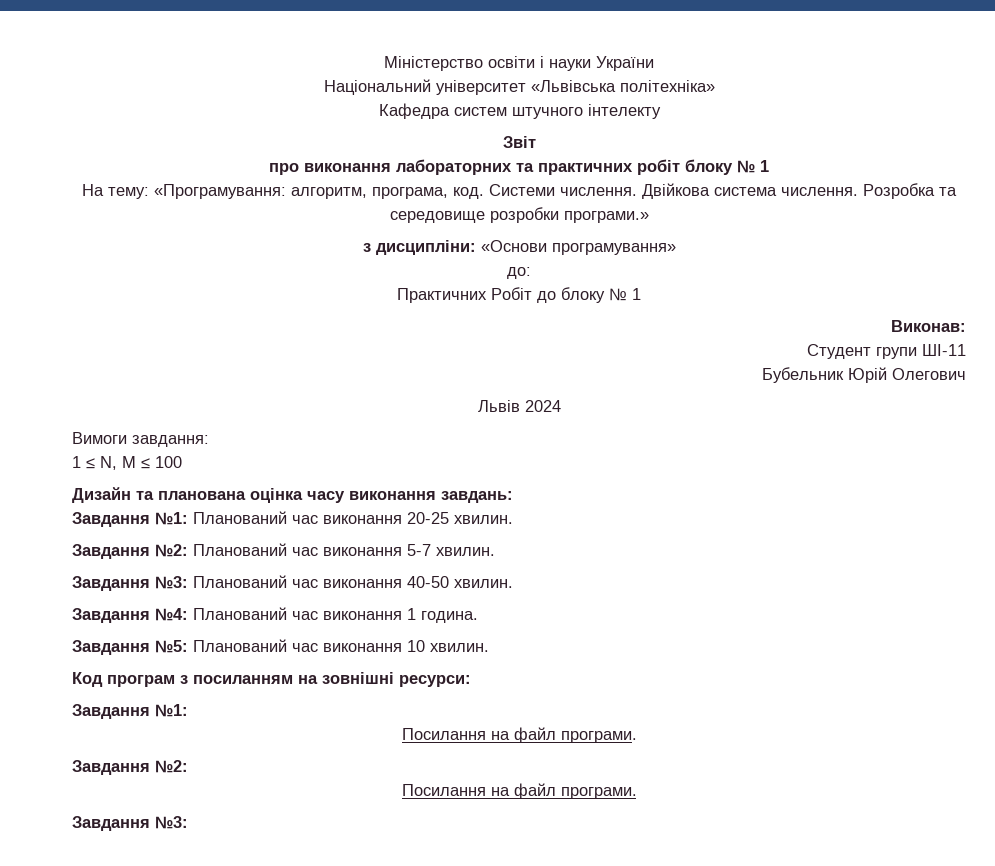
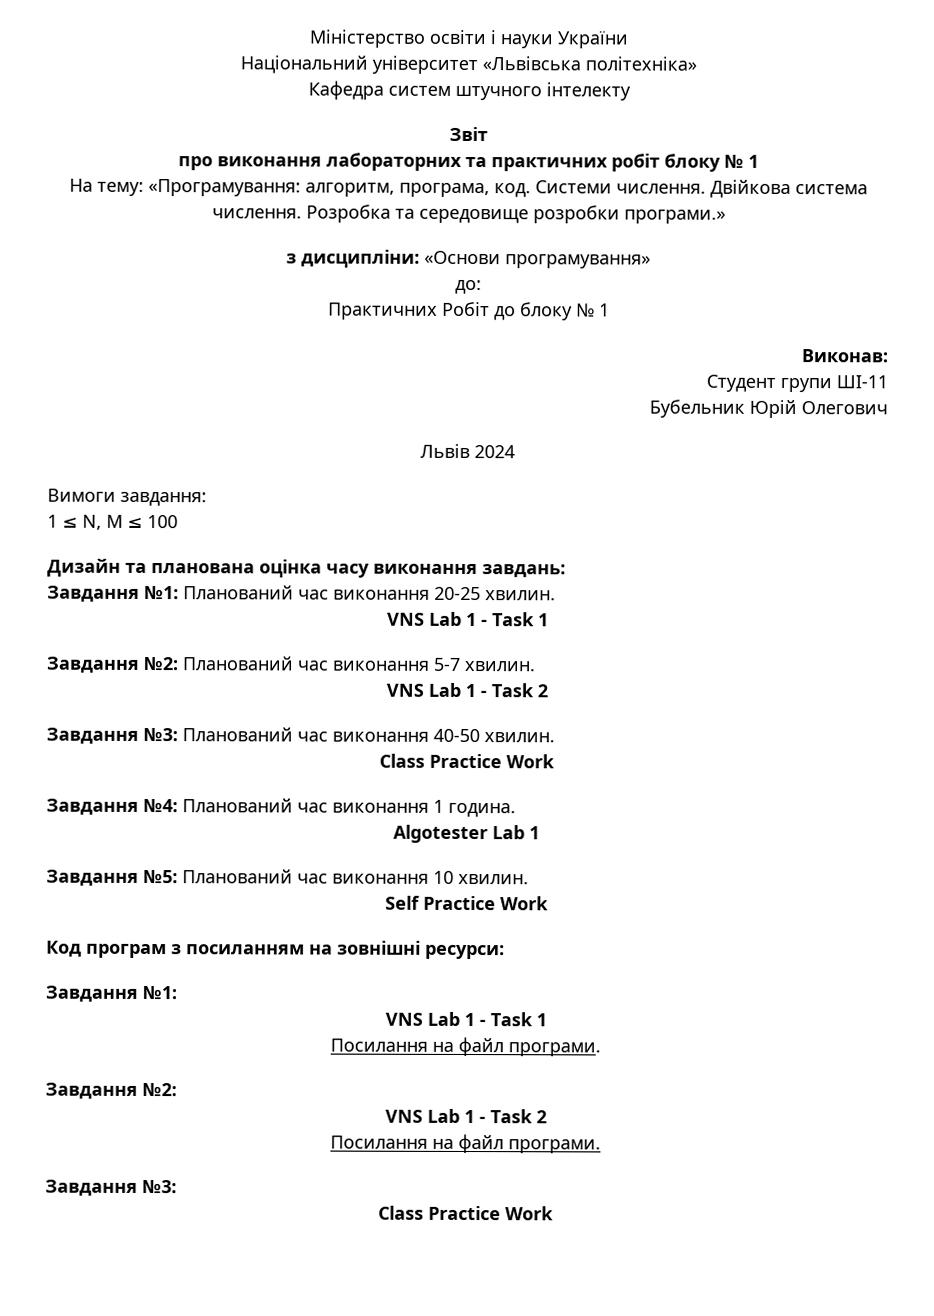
(513, 519) none -> [386,611,549,627] // VNS Lab 1 - Task 1
(495, 551) none -> [385,682,548,698] // VNS Lab 1 - Task 2
(513, 583) none -> [379,753,555,769] // Class Practice Work
(478, 617) none -> [393,824,540,844] // Algotester Lab 1
(489, 647) none -> [385,895,549,911] // Self Practice Work
(188, 710) none -> [384,1011,547,1027] // VNS Lab 1 - Task 1
(188, 766) none -> [384,1108,547,1124] // VNS Lab 1 - Task 2
(188, 822) none -> [378,1205,554,1221] // Class Practice Work

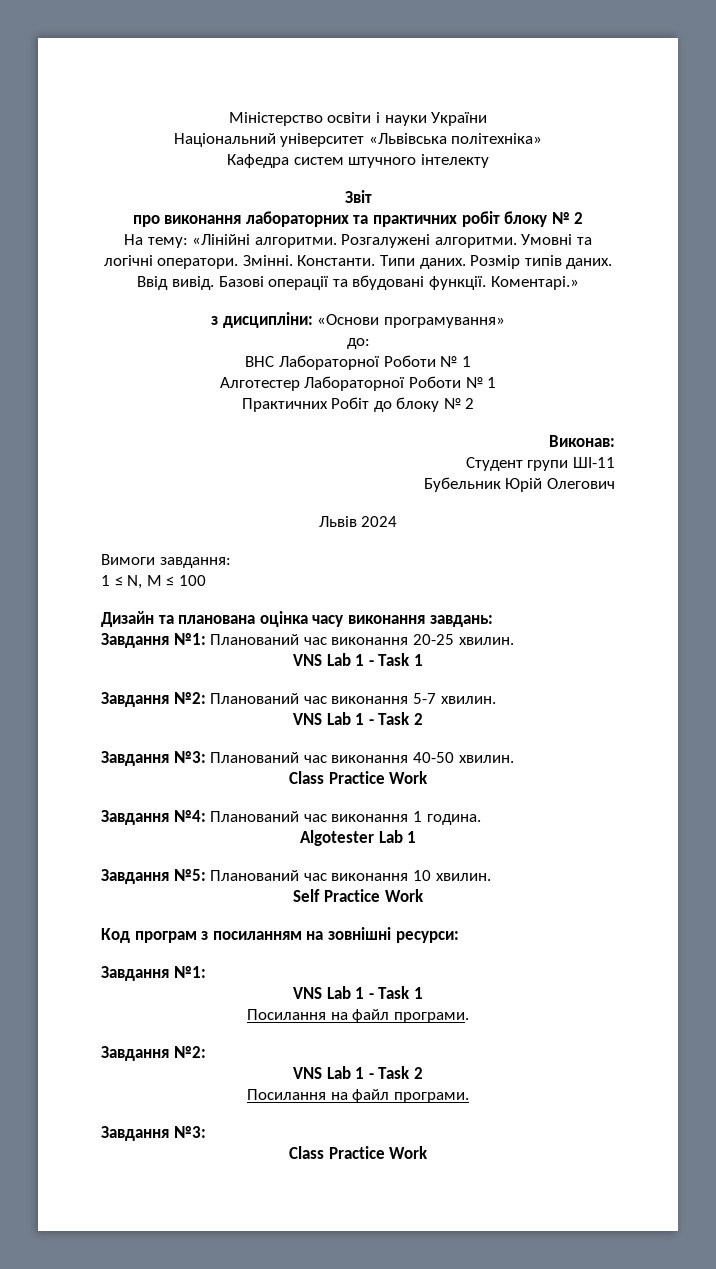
[748,154,759,168] 1 -> [574,212,584,224] 2
[148,178,868,199] [211,204,726,224] «Програмування: алгоритм, програма, код. Системи числення. Двійкова система числення. Розробка та середовище розробки програми.» -> [192,234,593,248] [103,255,613,269] [137,275,579,290] «Лінійні алгоритми. Розгалужені алгоритми. Умовні та логічні оператори. Змінні. Константи. Типи даних. Розмір типів даних. Ввід вивід. Базові операції та вбудовані функції. Коментарі.»
(482, 287) none -> [245,355,471,370] [219,376,497,391] // ВНС Лабораторної Роботи № 1 // Алготестер Лабораторної Роботи № 1
[598,303,610,317] 1 -> [465,398,475,409] 2

